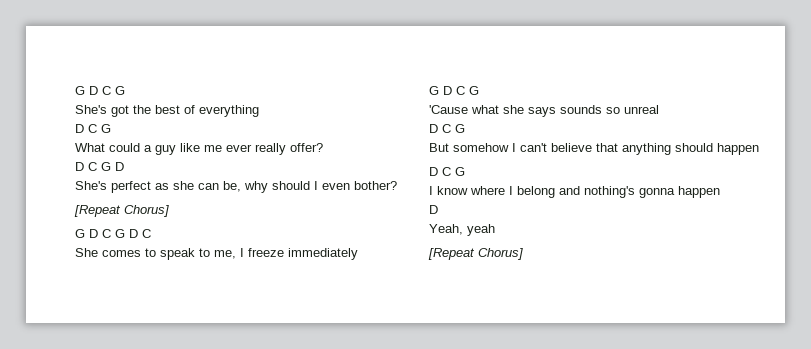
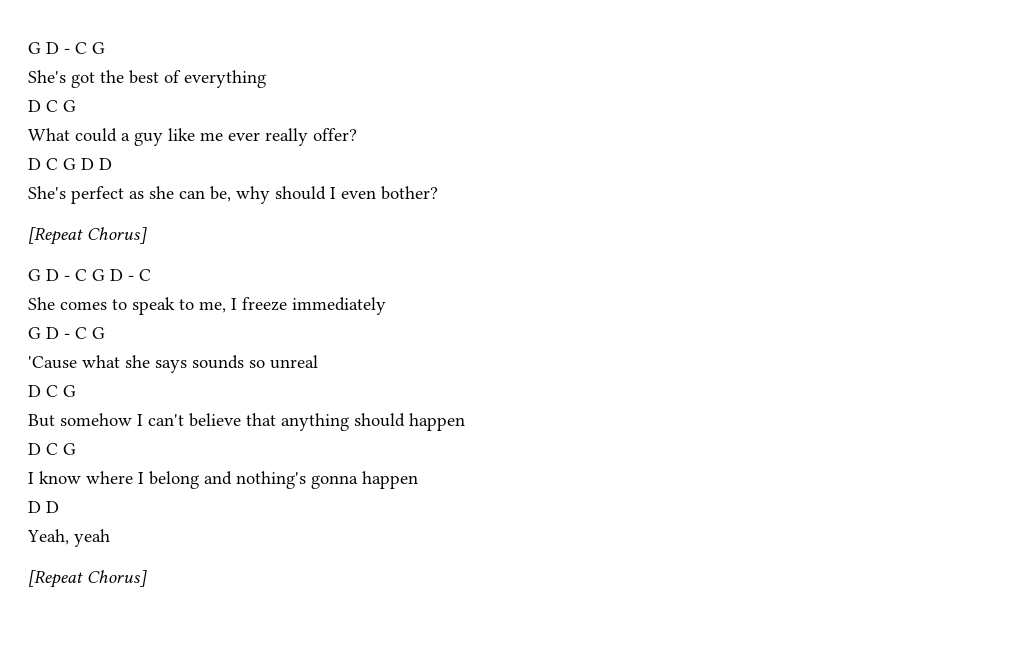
[75,86,98,95] G D -> [28,42,70,54] G D -
(124, 166) none -> [99,158,112,170] D
[102,229,138,238] C G D -> [64,269,134,281] - C G D -
(452, 90) none -> [64,333,70,339] -
(438, 209) none -> [46,501,59,513] D

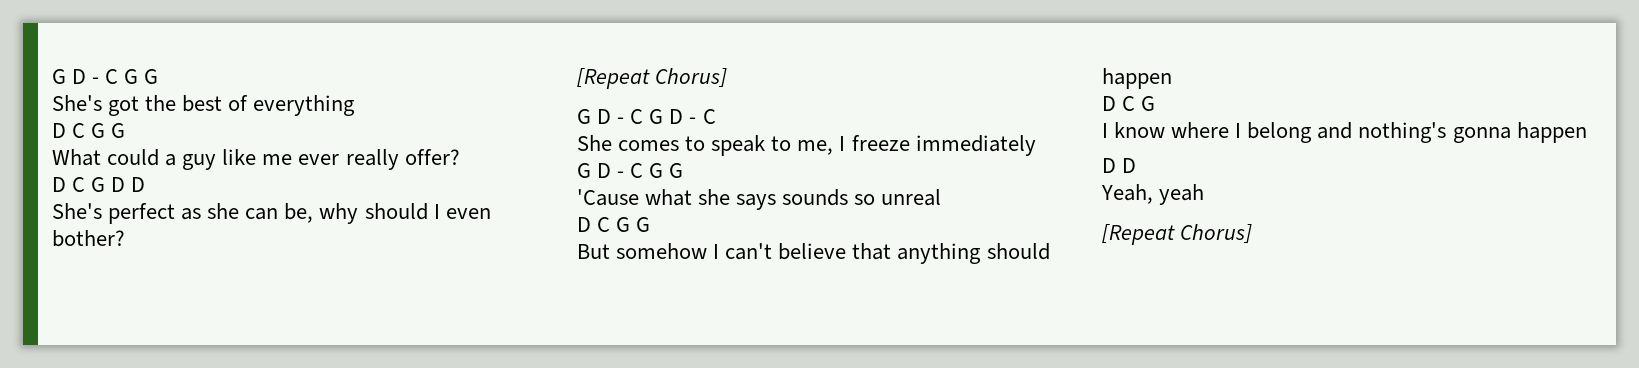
[28,42,105,54] G D - C G -> [52,69,159,84] G D - C G G
(76, 106) none -> [111,123,126,138] G
(105, 333) none -> [669,163,684,178] G
(76, 391) none -> [636,217,651,232] G

